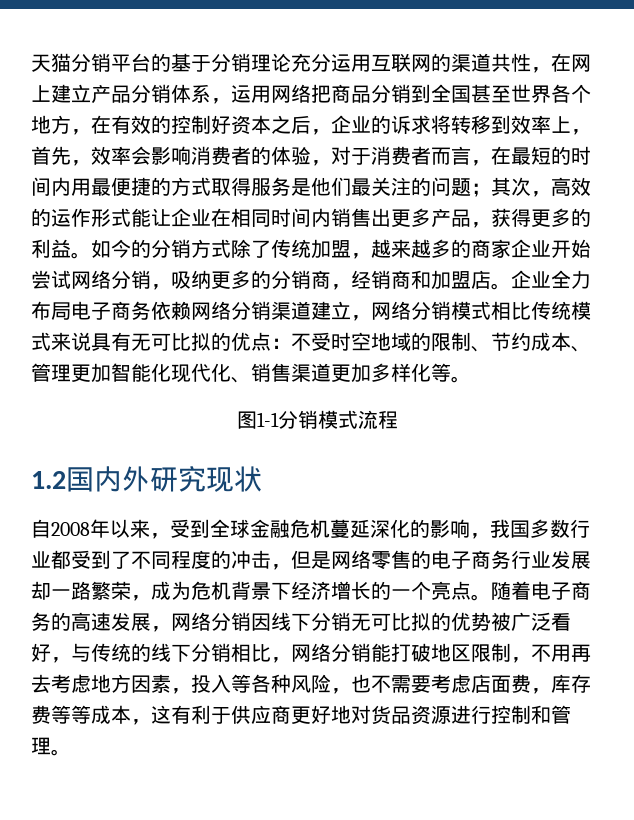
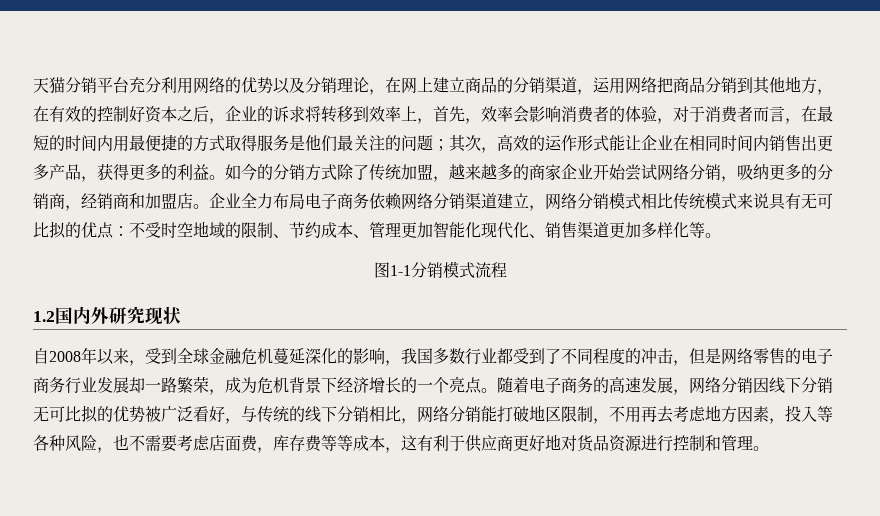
[151,53,591,73] [31,84,211,103] 的基于分销理论充分运用互联网的渠道共性，在网上建立产品分销体系 -> [129,77,577,95] 充分利用网络的优势以及分销理论，在网上建立商品的分销渠道
[431,84,591,103] 全国甚至世界各个 -> [753,77,785,94] 其他

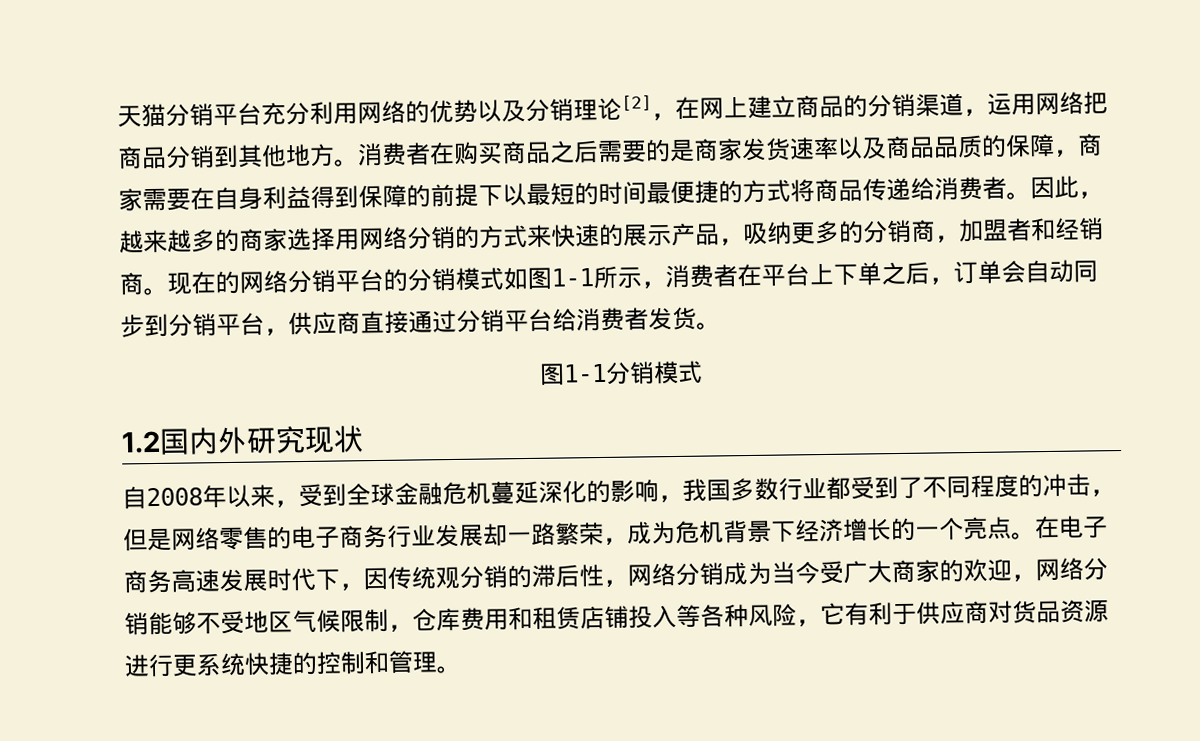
(369, 85) none -> [621,95,652,111] [2]
[817,89,833,95] [33,106,817,124] ，在有效的控制好资本之后，企业的诉求将转移到效率上，首先，效率会影响消费者的体验，对于消费者而言，在 -> [334,133,1103,167] [118,182,527,212] 。消费者在购买商品之后需要的是商家发货速率以及商品品质的保障，商家需要在自身利益得到保障的前提下以
[97,135,129,152] 内用 -> (647, 193) none
[225,134,833,153] [33,163,721,182] 取得服务是他们最关注的问题；其次，高效的运作形式能让企业在相同时间内销售出更多产品，获得更多的利益。如今的分销方式除了传统加盟，越来越多的商家企业开始尝试网络分销 -> [790,175,1103,203] [119,222,720,254] 将商品传递给消费者。因此，越来越多的商家选择用网络分销的方式来快速的展示产品
[81,192,833,211] [33,221,705,239] 经销商和加盟店。企业全力布局电子商务依赖网络分销渠道建立，网络分销模式相比传统模式来说具有无可比拟的优点：不受时空地域的限制、节约成本、管理更加智能化现代化、销售渠道更加多样化等 -> [958,217,1104,243] [119,259,1098,296] [120,306,697,338] 加盟者和经销商。现在的网络分销平台的分销模式如图1-1所示，消费者在平台上下单之后，订单会自动同步到分销平台，供应商直接通过分销平台给消费者发货
[474,262,507,278] 流程 -> (703, 372) none
[497,377,609,394] 随着电子商务的 -> [1034,515,1108,540] [123,569,172,594] 在电子商务
[673,377,833,395] [33,405,833,424] [33,434,417,453] ，网络分销因线下分销无可比拟的优势被广泛看好，与传统的线下分销相比，网络分销能打破地区限制，不用再去考虑地方因素，投入等各种风险，也不需要考虑店面费，库存费等等成本，这 -> [267,557,1108,592] [124,602,845,636] 时代下，因传统观分销的滞后性，网络分销成为当今受广大商家的欢迎，网络分销能够不受地区气候限制，仓库费用和租赁店铺投入等各种风险，它
[513,434,561,451] 更好地 -> (989, 612) none
(673, 443) none -> [172,651,318,677] 更系统快捷的

